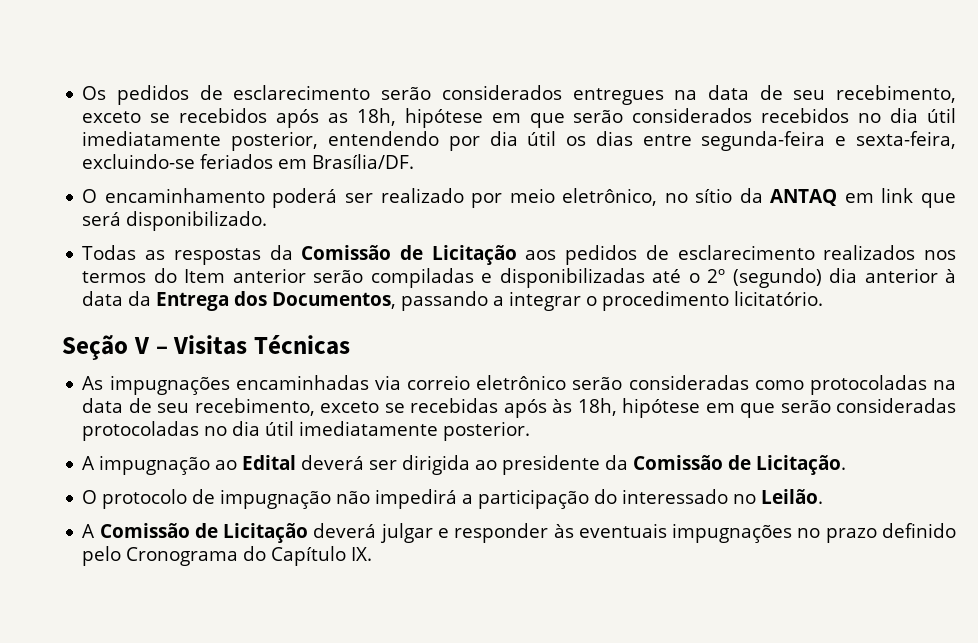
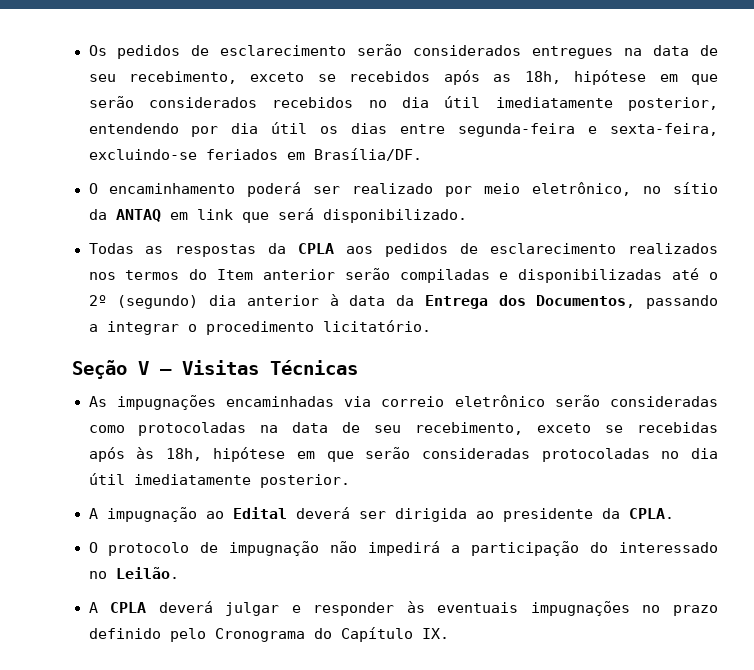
[301,245,517,265] Comissão de Licitação -> [298,243,335,254] CPLA
[633,455,847,475] Comissão de Licitação. -> [628,508,674,519] CPLA.
[99,523,309,543] Comissão de Licitação -> [110,602,147,613] CPLA

